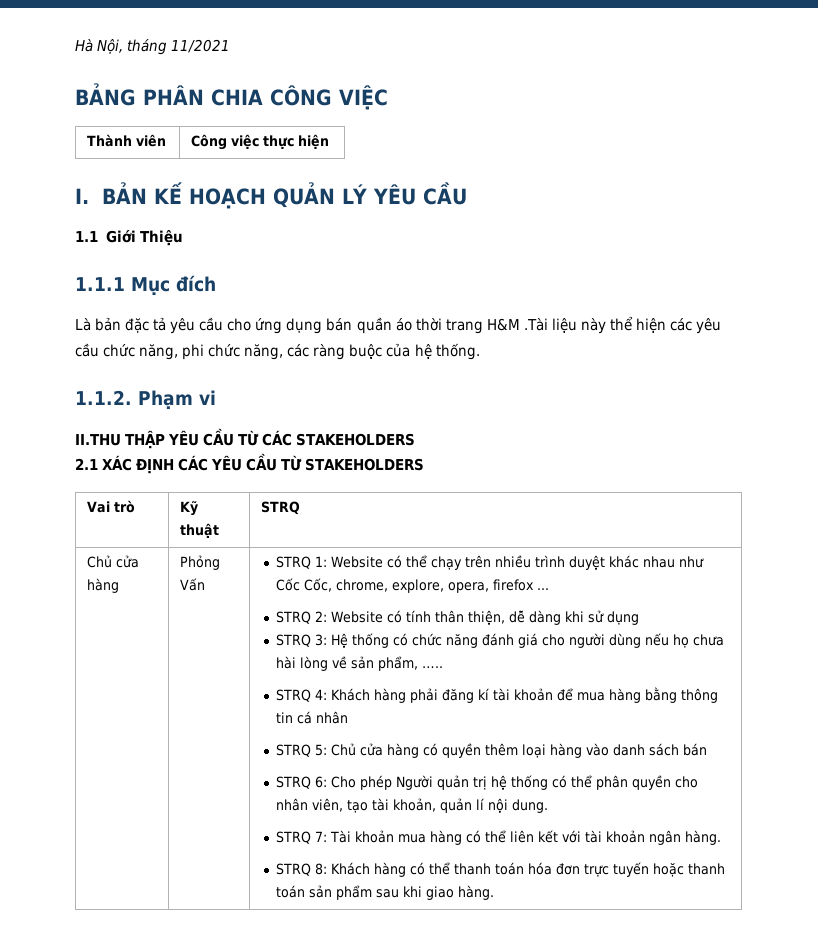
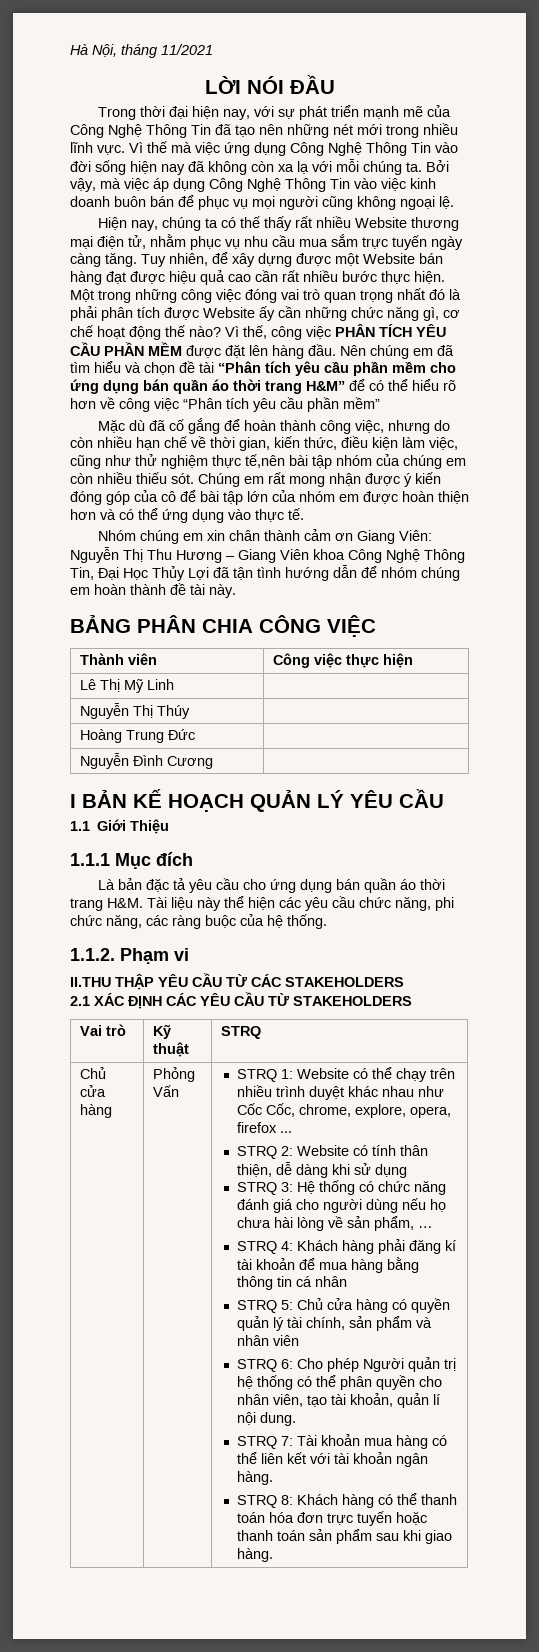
(231, 46) none -> [204,75,335,94] [97,105,451,120] [70,123,458,138] [70,141,458,156] [70,159,449,175] [70,178,436,192] [70,195,454,210] [97,216,459,231] [70,234,463,250] [70,252,443,267] [70,270,445,285] [70,288,461,303] [70,306,460,321] [70,324,446,340] [70,342,454,359] [70,361,456,376] [70,379,456,394] [70,397,380,412] [97,418,450,434] [70,436,458,451] [70,454,466,469] [70,472,441,487] [70,490,469,505] [70,508,304,523] [97,529,432,544] [70,547,465,563] [70,565,460,581] [70,583,236,598] // LỜI NÓI ĐẦU // Trong thời đại hiện nay, với sự phát triển mạnh mẽ của Công Nghệ Thông Tin đã tạo nên những nét mới trong nhiều lĩnh vực. Vì thế mà việc ứng dụng Công Nghệ Thông Tin vào đời sống hiện nay đã không còn xa lạ với mỗi chúng ta. Bởi vậy, mà việc áp dụng Công Nghệ Thông Tin vào việc kinh doanh buôn bán để phục vụ mọi người cũng không ngoại lệ. // Hiện nay, chúng ta có thế thấy rất nhiều Website thương mại điện tử, nhằm phục vụ nhu cầu mua sắm trực tuyến ngày càng tăng. Tuy nhiên, để xây dựng được một Website bán hàng đạt được hiệu quả cao cần rất nhiều bước thực hiện. Một trong những công việc đóng vai trò quan trọng nhất đó là phải phân tích được Website ấy cần những chức năng gì, cơ chế hoạt động thế nào? Vì thế, công việc PHÂN TÍCH YÊU CẦU PHẦN MỀM được đặt lên hàng đầu. Nên chúng em đã tìm hiểu và chọn đề tài “Phân tích yêu cầu phần mềm cho ứng dụng bán quần áo thời trang H&M” để có thể hiểu rõ hơn về công việc “Phân tích yêu cầu phần mềm” // Mặc dù đã cố gắng để hoàn thành công việc, nhưng do còn nhiều hạn chế về thời gian, kiến thức, điều kiện làm việc, cũng như thử nghiệm thực tế,nên bài tập nhóm của chúng em còn nhiều thiếu sót. Chúng em rất mong nhận được ý kiến đóng góp của cô để bài tập lớn của nhóm em được hoàn thiện hơn và có thể ứng dụng vào thực tế. // Nhóm chúng em xin chân thành cảm ơn Giang Viên: Nguyễn Thị Thu Hương – Giang Viên khoa Công Nghệ Thông Tin, Đại Học Thủy Lợi đã tận tình hướng dẫn để nhóm chúng em hoàn thành đề tài này.
[75,188,89,204] // I. -> [79,679,174,693] [79,703,190,719] [79,729,195,743] [79,753,213,769] [70,794,76,808] // Lê Thị Mỹ Linh | // Nguyễn Thị Thúy | // Hoàng Trung Đức | // Nguyễn Đình Cương | // I
[486,318,548,331] H&M .Tài -> [107,897,167,908] H&M. Tài
[421,666,443,668] ….. -> [417,1226,433,1228] …
[484,743,707,758] thêm loại hàng vào danh sách bán -> [236,1316,432,1331] [236,1335,299,1346] quản lý tài chính, sản phẩm và nhân viên

